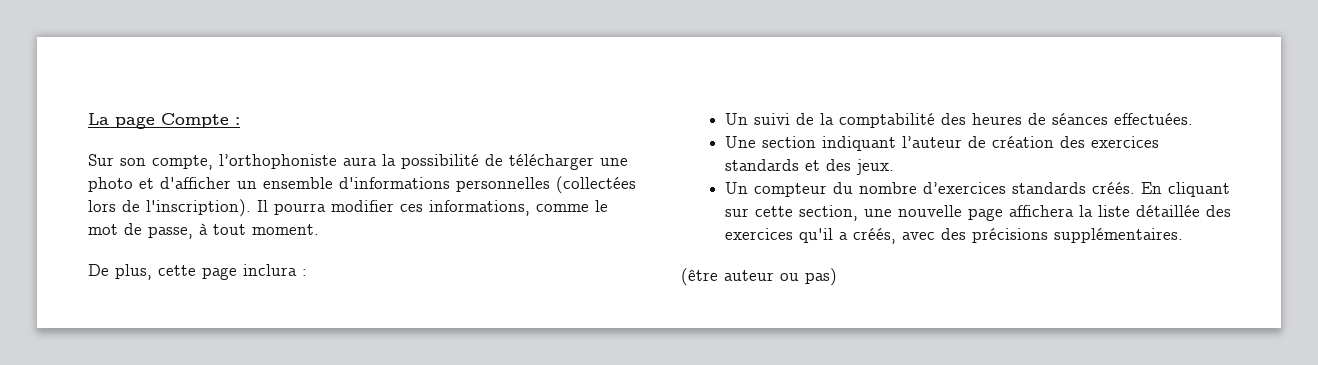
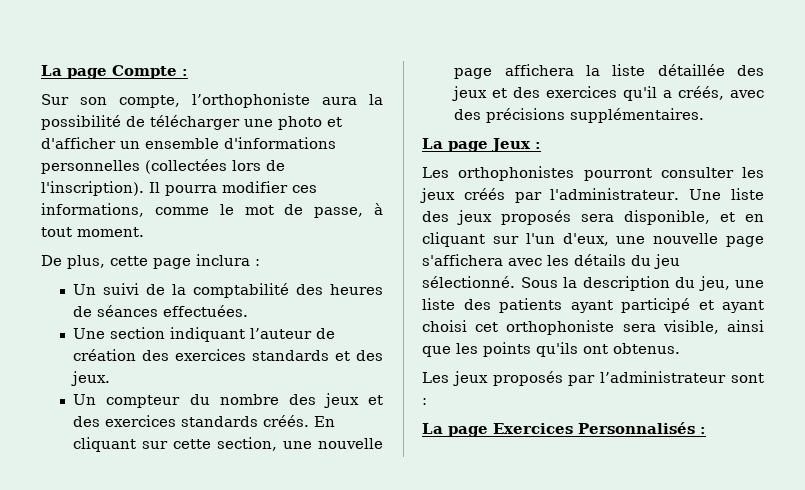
[922,182,1006,194] d’exercices -> [288,393,383,408] [73,415,177,427] des jeux et des exercices
(1231, 211) none -> [452,86,541,101] jeux et des
[681,268,837,286] (être auteur ou pas) -> [422,138,541,152] [422,166,764,181] [420,188,764,203] [422,210,764,225] [422,232,764,247] [422,254,680,269] [422,276,764,291] [422,298,764,313] [422,320,764,335] [422,342,680,357] [422,371,764,386] [422,398,427,405] [422,422,706,437] La page Jeux : // Les orthophonistes pourront consulter les jeux créés par l'administrateur. Une liste des jeux proposés sera disponible, et en cliquant sur l'un d'eux, une nouvelle page s'affichera avec les détails du jeu sélectionné. Sous la description du jeu, une liste des patients ayant participé et ayant choisi cet orthophoniste sera visible, ainsi que les points qu'ils ont obtenus. // Les jeux proposés par l’administrateur sont : // La page Exercices Personnalisés :

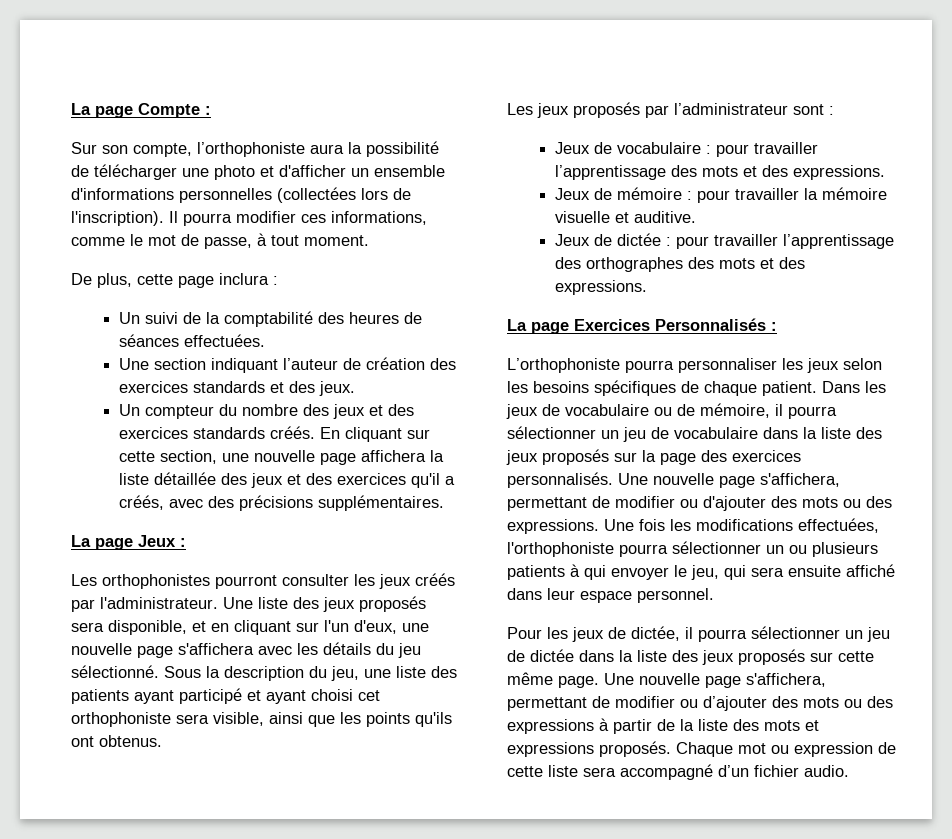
(427, 401) none -> [554,142,818,157] [554,165,885,180] [554,187,887,203] [554,211,696,223] [554,233,894,249] [554,257,805,272] [554,280,647,295] // Jeux de vocabulaire : pour travailler l’apprentissage des mots et des expressions. // Jeux de mémoire : pour travailler la mémoire visuelle et auditive. // Jeux de dictée : pour travailler l’apprentissage des orthographes des mots et des expressions.
(706, 430) none -> [507,358,882,373] [507,380,886,396] [506,403,837,419] [507,426,882,442] [506,449,801,465] [507,472,840,488] [507,496,892,511] [507,518,879,534] [507,541,878,557] [507,564,895,580] [507,588,714,603] [507,626,890,642] [507,649,874,665] [507,672,826,688] [507,696,893,711] [507,718,819,734] [507,741,896,757] [507,764,849,780] // L’orthophoniste pourra personnaliser les jeux selon les besoins spécifiques de chaque patient. Dans les jeux de vocabulaire ou de mémoire, il pourra sélectionner un jeu de vocabulaire dans la liste des jeux proposés sur la page des exercices personnalisés. Une nouvelle page s'affichera, permettant de modifier ou d'ajouter des mots ou des expressions. Une fois les modifications effectuées, l'orthophoniste pourra sélectionner un ou plusieurs patients à qui envoyer le jeu, qui sera ensuite affiché dans leur espace personnel. // Pour les jeux de dictée, il pourra sélectionner un jeu de dictée dans la liste des jeux proposés sur cette même page. Une nouvelle page s'affichera, permettant de modifier ou d’ajouter des mots ou des expressions à partir de la liste des mots et expressions proposés. Chaque mot ou expression de cette liste sera accompagné d’un fichier audio.

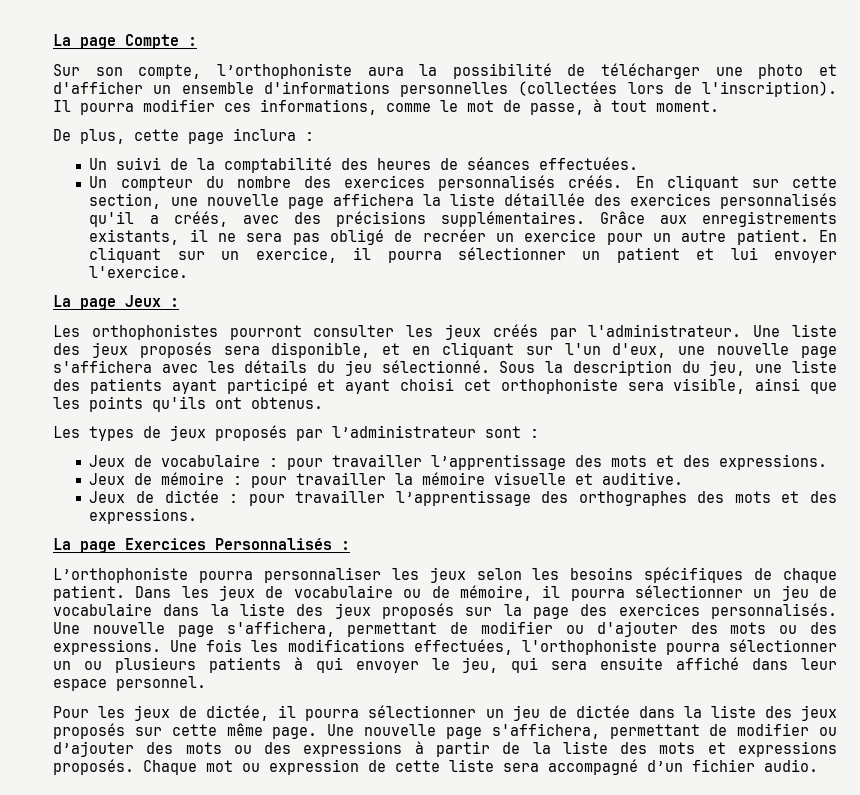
[118,357,456,373] [118,381,355,396] // Une section indiquant l’auteur de création des exercices standards et des jeux. -> (639, 163) none
[332,404,414,419] [118,427,265,439] jeux et des exercices standards -> [344,175,556,191] exercices personnalisés
[250,473,406,488] jeux et des exercices -> [629,193,838,209] exercices personnalisés
(444, 503) none -> [599,211,837,227] [89,229,837,245] [89,247,837,263] [89,265,189,278] Grâce aux enregistrements existants, il ne sera pas obligé de recréer un exercice pour un autre patient. En cliquant sur un exercice, il pourra sélectionner un patient et lui envoyer l'exercice.
(533, 109) none -> [89,426,161,441] types de

